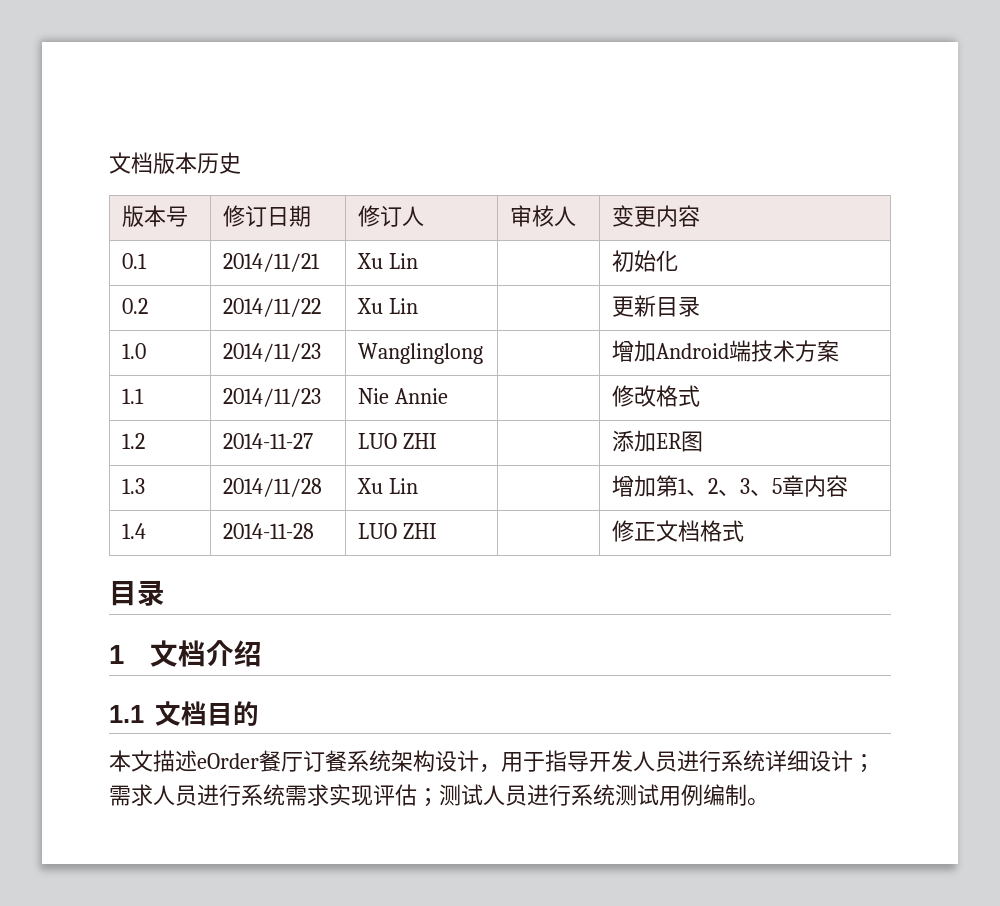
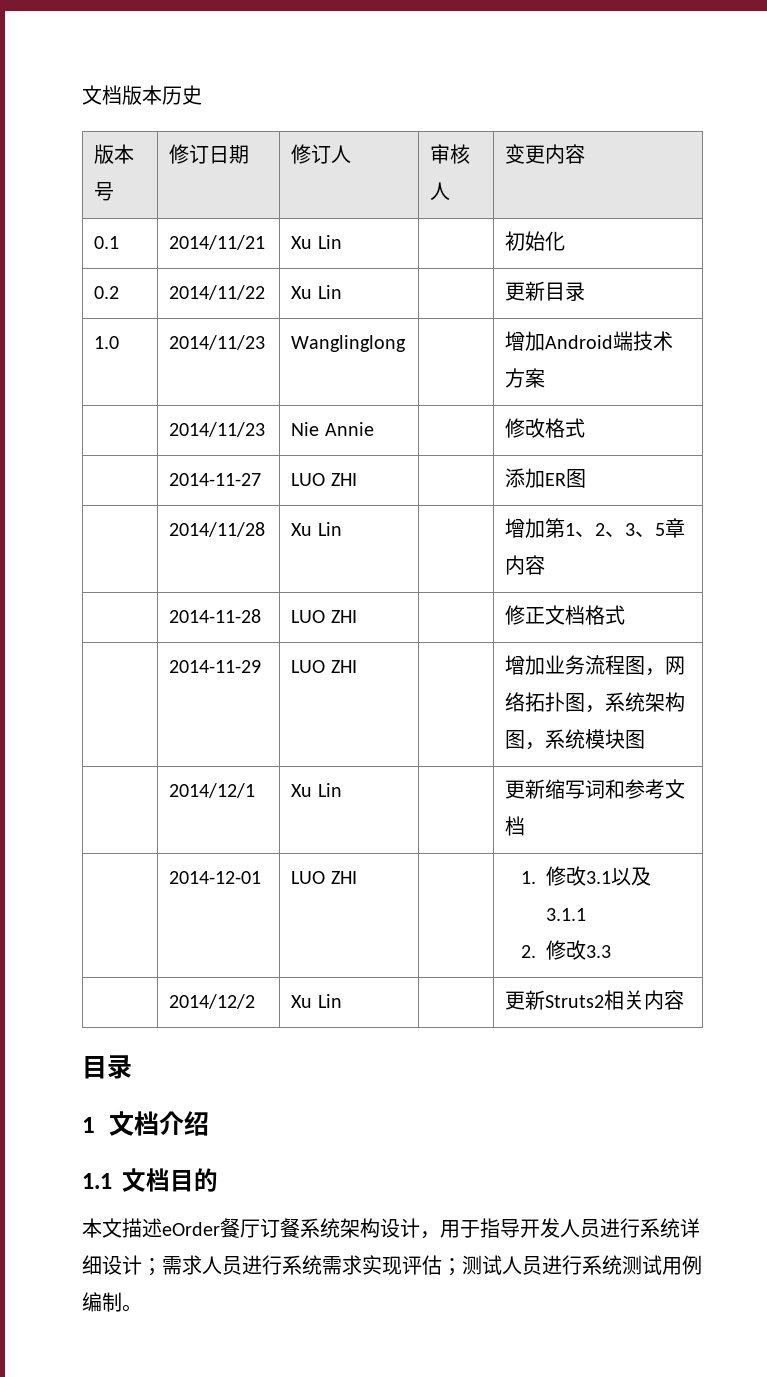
[121,388,144,404] 1.1 -> (546, 378) none
[121,433,145,449] 1.2 -> (586, 428) none
[121,478,145,494] 1.3 -> (587, 478) none
[121,523,146,539] 1.4 -> (546, 565) none
(744, 531) none -> [169,660,262,673] [291,660,357,673] [505,655,686,676] [505,692,686,713] [505,729,646,750] [169,783,256,798] [291,783,342,797] [505,779,686,799] [505,816,526,836] [169,871,262,884] [291,871,357,884] [521,866,652,886] [546,908,587,921] [521,940,612,960] [169,994,256,1009] [291,994,342,1008] [505,990,685,1010] // | 2014-11-29 | LUO ZHI | | 增加业务流程图，网络拓扑图，系统架构图，系统模块图 // | 2014/12/1 | Xu Lin | | 更新缩写词和参考文档 // | 2014-12-01 | LUO ZHI | | 1.修改3.1以及3.1.1 // 2.修改3.3 // | 2014/12/2 | Xu Lin | | 更新Struts2相关内容

